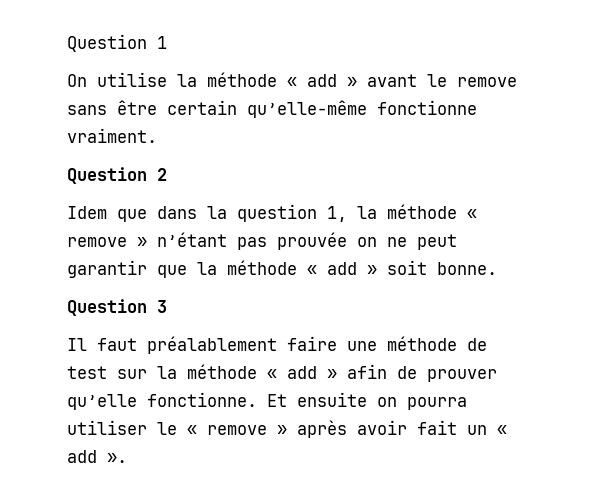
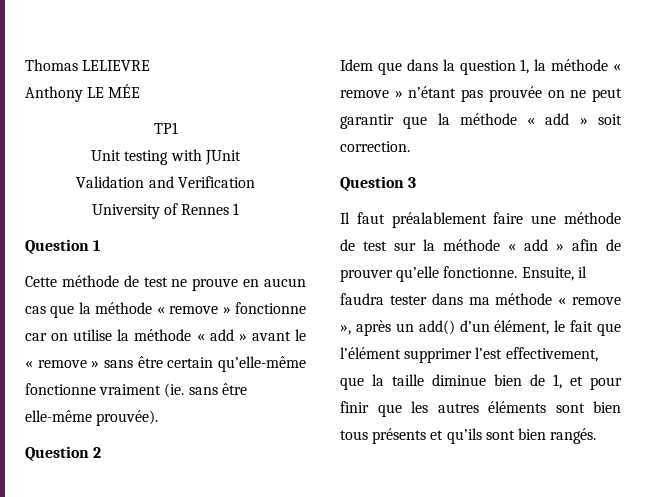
[67,34,167,52] [67,74,87,87] Question 1 // On -> [25,59,151,71] [25,84,141,102] [153,122,178,134] [91,149,241,165] [76,176,255,188] [91,203,240,219] [25,239,101,254] [25,275,306,291] [25,302,306,318] [25,333,69,341] Thomas LELIEVRE // Anthony LE MÉE // TP1 // Unit testing with JUnit // Validation and Verification // University of Rennes 1 // Question 1 // Cette méthode de test ne prouve en aucun cas que la méthode « remove » fonctionne car on
[457,77,517,87] remove -> [25,360,100,368] « remove »
[67,128,157,143] vraiment. -> [99,383,247,398] [25,410,159,426] vraiment (ie. sans être elle-même prouvée).
[437,262,497,275] bonne. -> [340,141,410,152] correction.
[267,392,467,410] [67,420,507,438] [67,450,127,463] Et ensuite on pourra utiliser le « remove » après avoir fait un « add ». -> [521,266,587,281] [340,293,621,305] [340,320,621,336] [340,347,598,363] [340,374,622,390] [340,401,621,417] [340,428,597,444] Ensuite, il faudra tester dans ma méthode « remove », après un add() d’un élément, le fait que l’élément supprimer l’est effectivement, que la taille diminue bien de 1, et pour finir que les autres éléments sont bien tous présents et qu’ils sont bien rangés.

